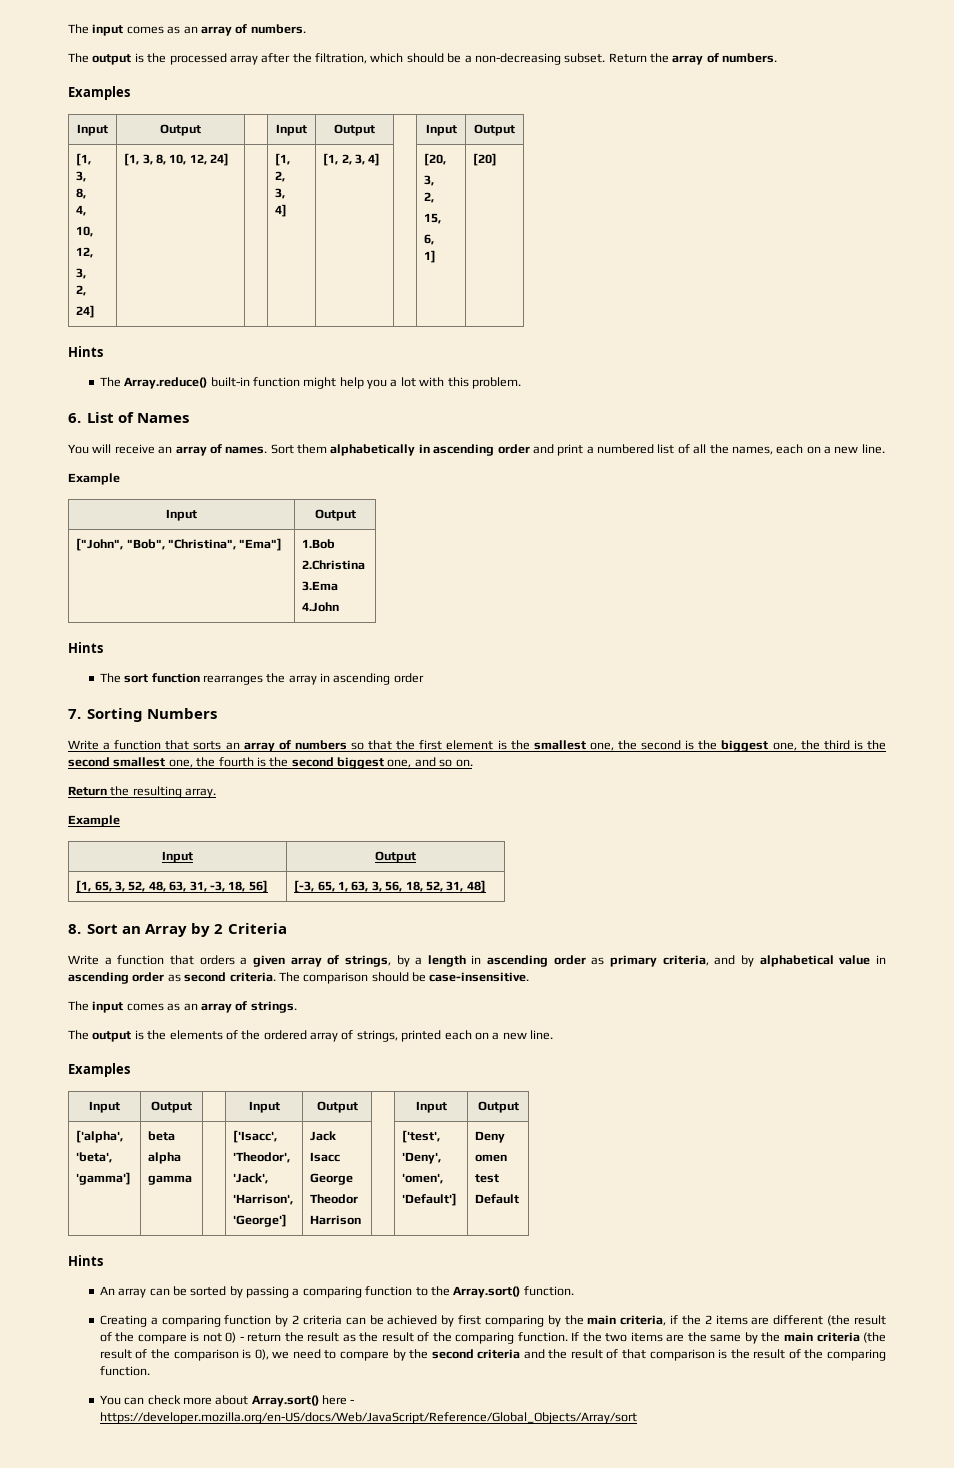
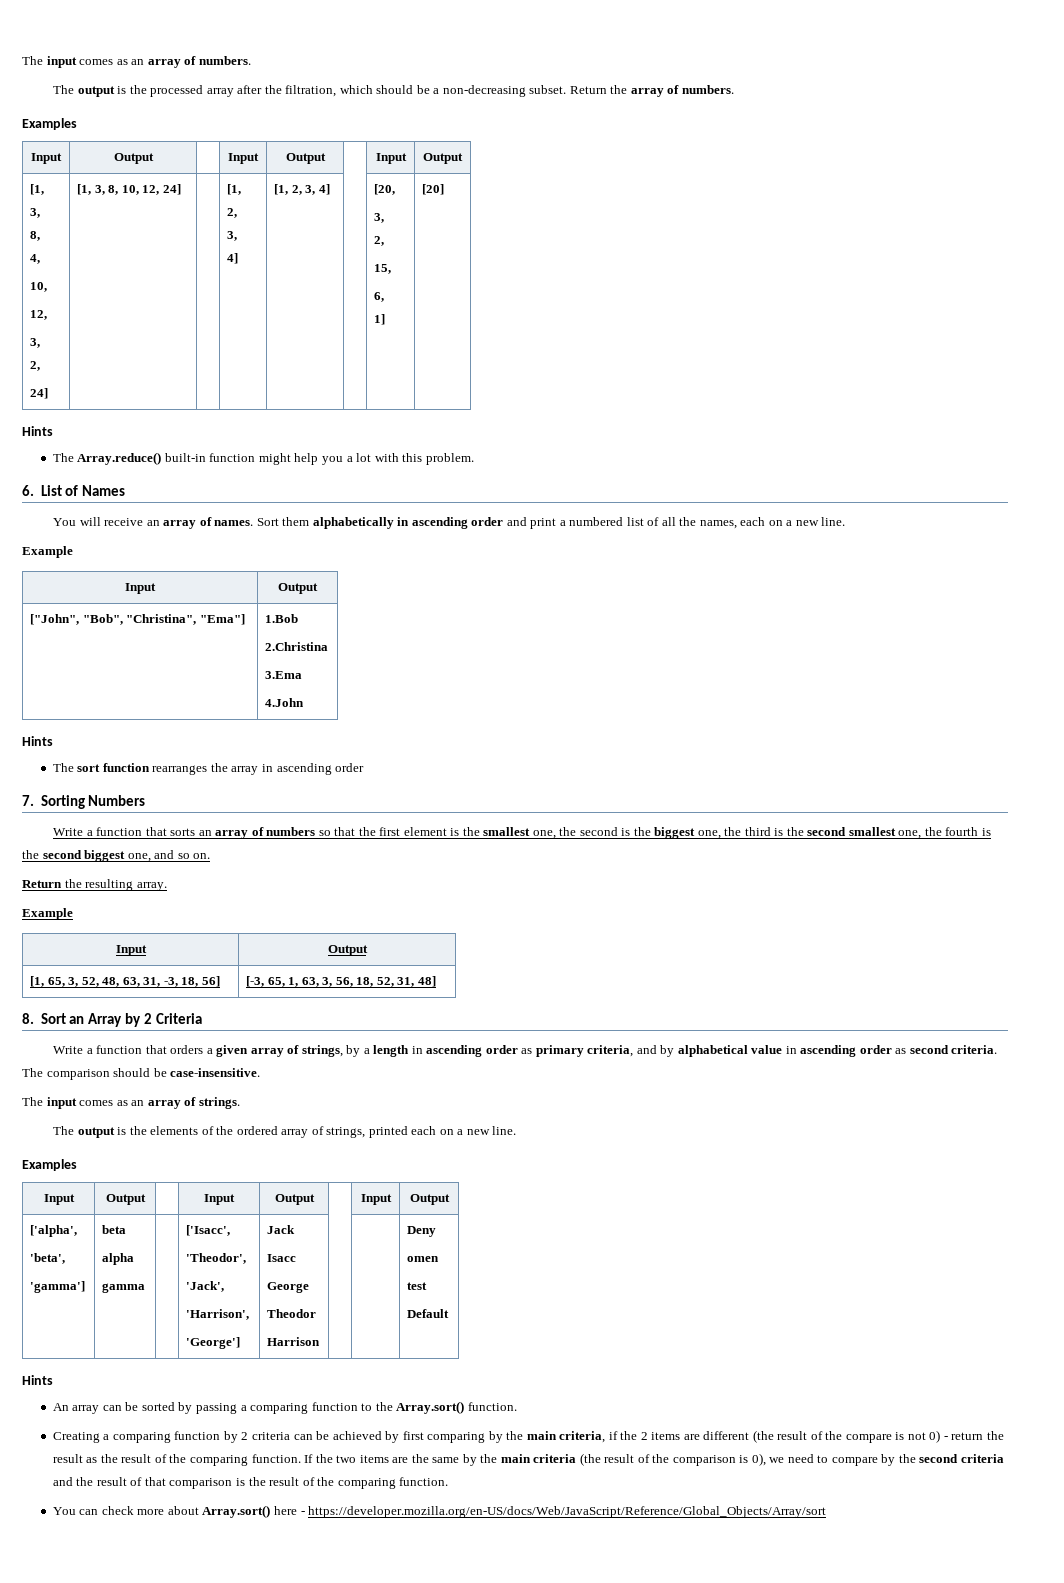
[402,1130,441,1143] [402,1152,442,1164] [402,1173,444,1184] [402,1193,458,1206] ['test', // 'Deny', // 'omen', // 'Default'] -> (321, 1341) none

